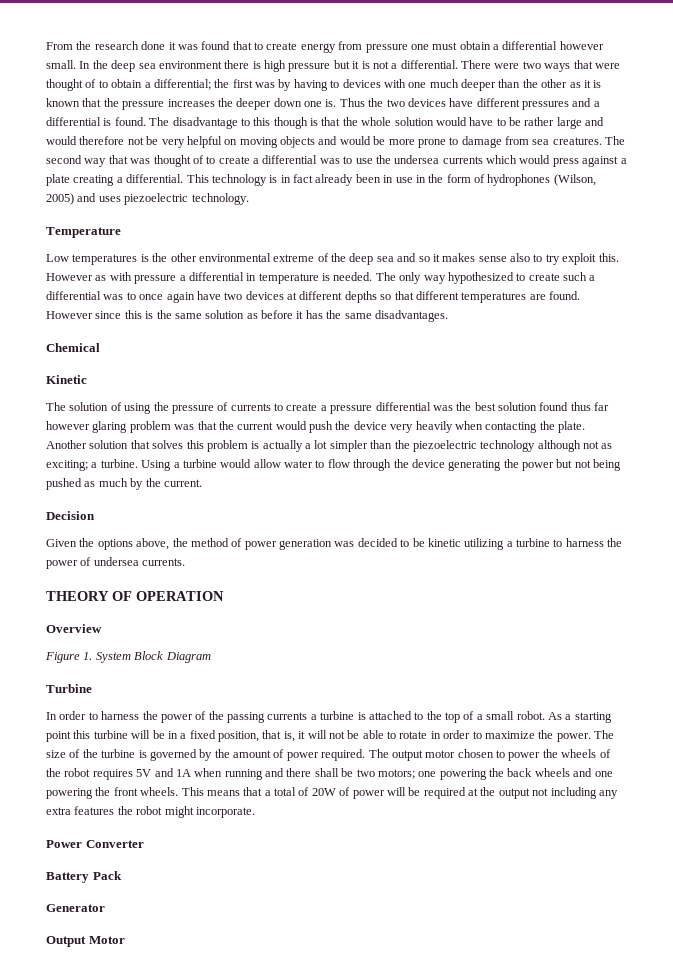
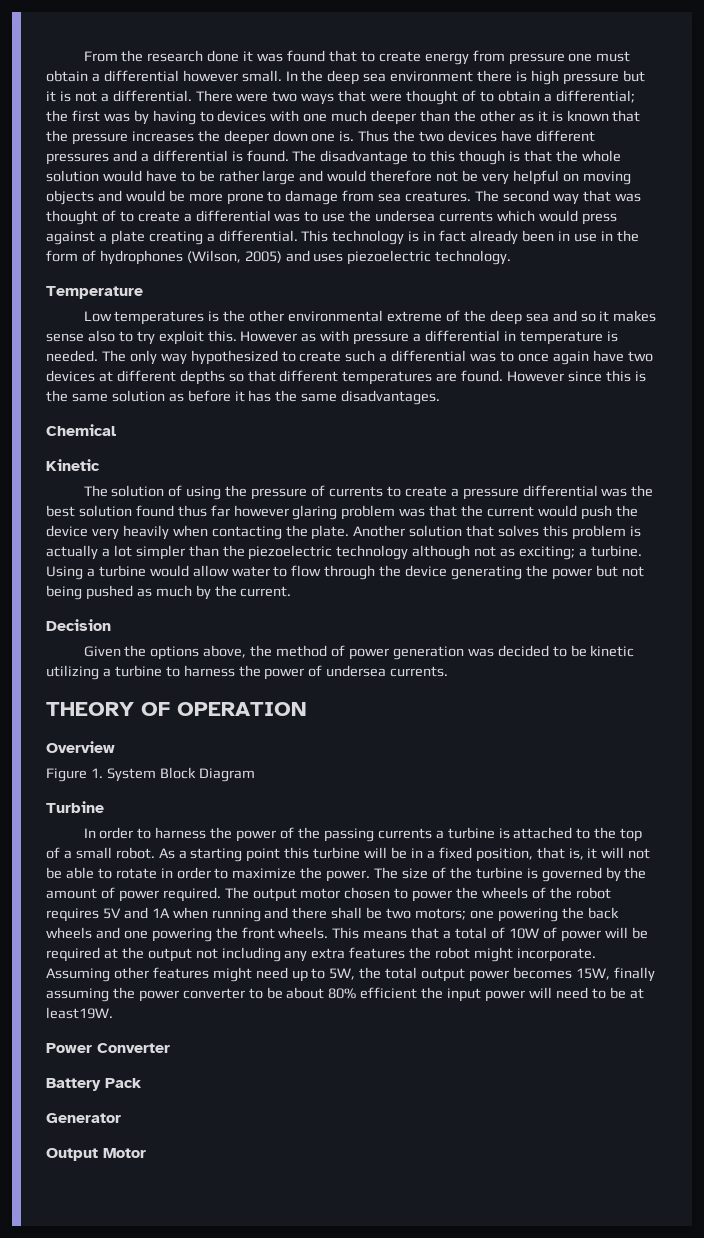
[311,788,336,796] 20W -> [508,928,539,939] 10W
(255, 812) none -> [46,967,655,982] [46,987,644,1002] [46,1007,113,1019] Assuming other features might need up to 5W, the total output power becomes 15W, finally assuming the power converter to be about 80% efficient the input power will need to be at least19W.

